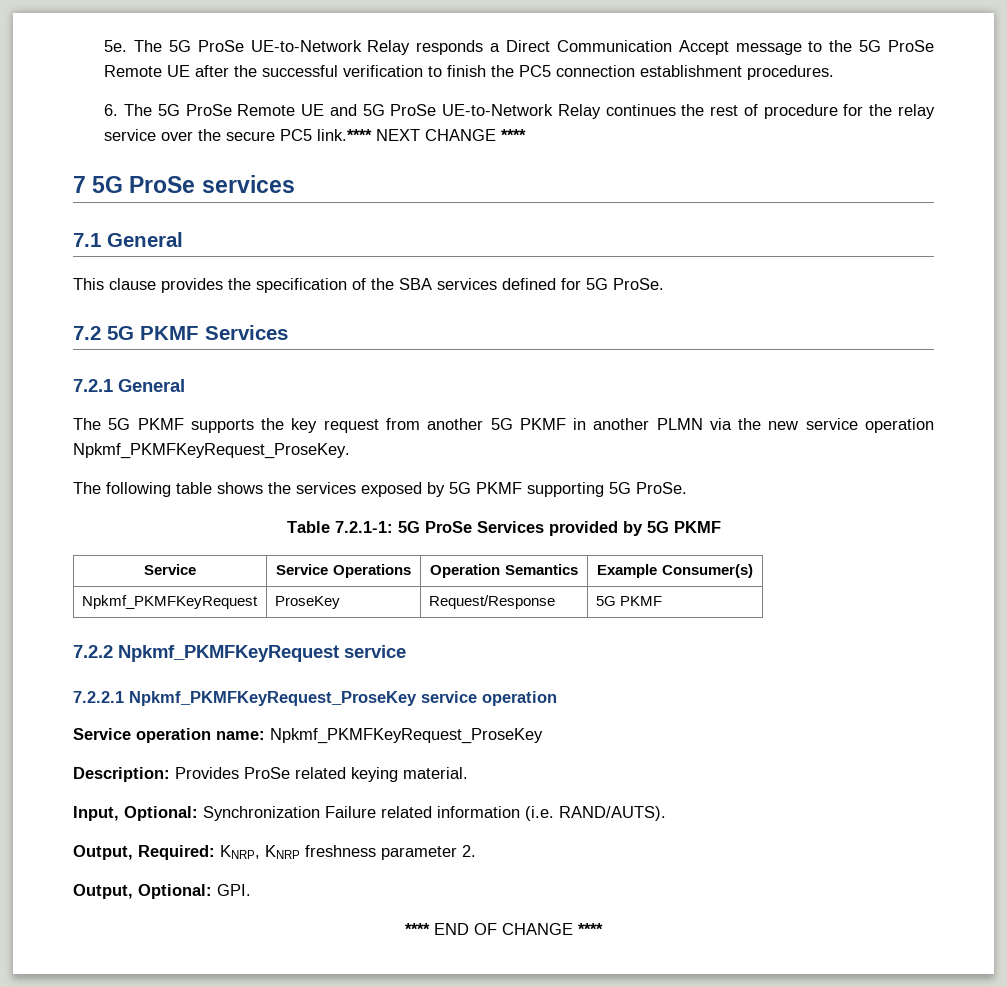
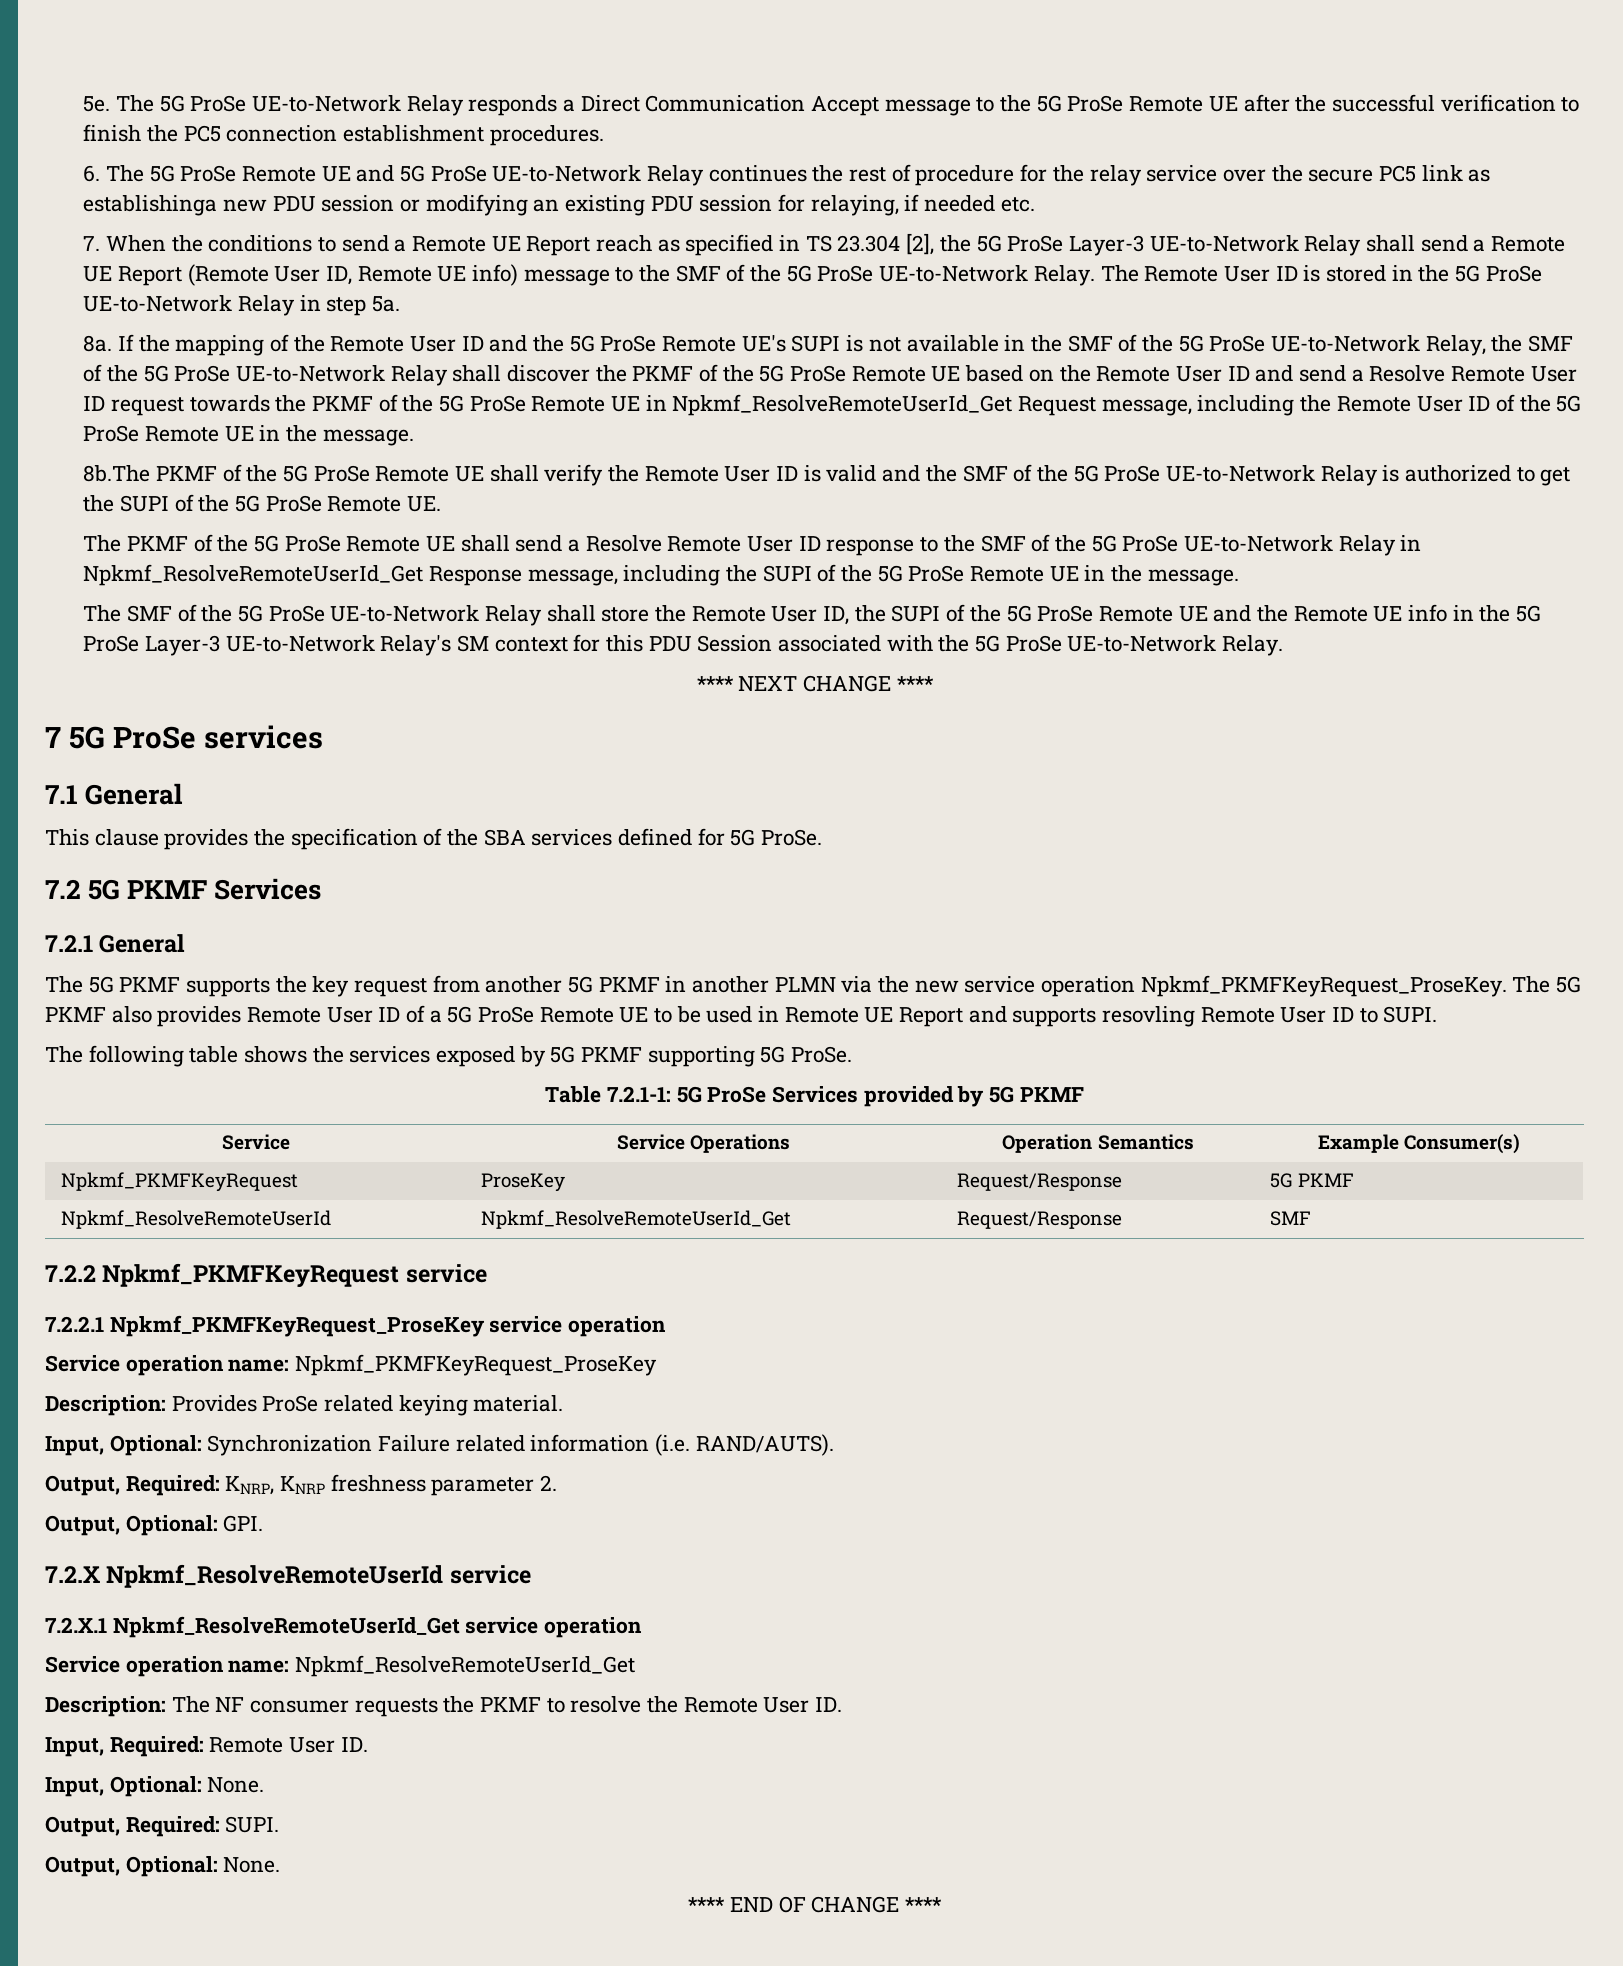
[317,129,373,141] link.**** -> [1421,165,1491,182] [83,194,1035,216] [83,233,1565,256] [83,264,1542,286] [83,295,401,316] [83,334,1573,356] [83,364,1577,386] [83,394,1582,416] [83,425,414,446] [83,464,1571,486] [83,494,442,512] [83,534,1422,556] [83,564,1239,586] [83,604,1541,626] [83,634,1284,656] [696,676,734,691] link as establishinga new PDU session or modifying an existing PDU session for relaying, if needed etc. // 7. When the conditions to send a Remote UE Report reach as specified in TS 23.304 [2], the 5G ProSe Layer-3 UE-to-Network Relay shall send a Remote UE Report (Remote User ID, Remote UE info) message to the SMF of the 5G ProSe UE-to-Network Relay. The Remote User ID is stored in the 5G ProSe UE-to-Network Relay in step 5a. // 8a. If the mapping of the Remote User ID and the 5G ProSe Remote UE's SUPI is not available in the SMF of the 5G ProSe UE-to-Network Relay, the SMF of the 5G ProSe UE-to-Network Relay shall discover the PKMF of the 5G ProSe Remote UE based on the Remote User ID and send a Resolve Remote User ID request towards the PKMF of the 5G ProSe Remote UE in Npkmf_ResolveRemoteUserId_Get Request message, including the Remote User ID of the 5G ProSe Remote UE in the message. // 8b.The PKMF of the 5G ProSe Remote UE shall verify the Remote User ID is valid and the SMF of the 5G ProSe UE-to-Network Relay is authorized to get the SUPI of the 5G ProSe Remote UE. // The PKMF of the 5G ProSe Remote UE shall send a Resolve Remote User ID response to the SMF of the 5G ProSe UE-to-Network Relay in Npkmf_ResolveRemoteUserId_Get Response message, including the SUPI of the 5G ProSe Remote UE in the message. // The SMF of the 5G ProSe UE-to-Network Relay shall store the Remote User ID, the SUPI of the 5G ProSe Remote UE and the Remote UE info in the 5G ProSe Layer-3 UE-to-Network Relay's SM context for this PDU Session associated with the 5G ProSe UE-to-Network Relay. // ****
(350, 451) none -> [1512,976,1582,993] [45,1005,1438,1027] The 5G PKMF also provides Remote User ID of a 5G ProSe Remote UE to be used in Remote UE Report and supports resovling Remote User ID to SUPI.
(662, 601) none -> [61,1210,332,1229] [481,1210,792,1229] [957,1211,1123,1229] [1270,1211,1312,1226] // Npkmf_ResolveRemoteUserId | Npkmf_ResolveRemoteUserId_Get | Request/Response | SMF
(251, 890) none -> [45,1564,531,1588] [45,1616,643,1638] [45,1655,636,1677] [45,1696,843,1717] [45,1736,368,1757] [45,1776,265,1797] [45,1816,280,1837] [45,1856,281,1877] // 7.2.X Npkmf_ResolveRemoteUserId service // 7.2.X.1 Npkmf_ResolveRemoteUserId_Get service operation // Service operation name: Npkmf_ResolveRemoteUserId_Get // Description: The NF consumer requests the PKMF to resolve the Remote User ID. // Input, Required: Remote User ID. // Input, Optional: None. // Output, Required: SUPI. // Output, Optional: None.

